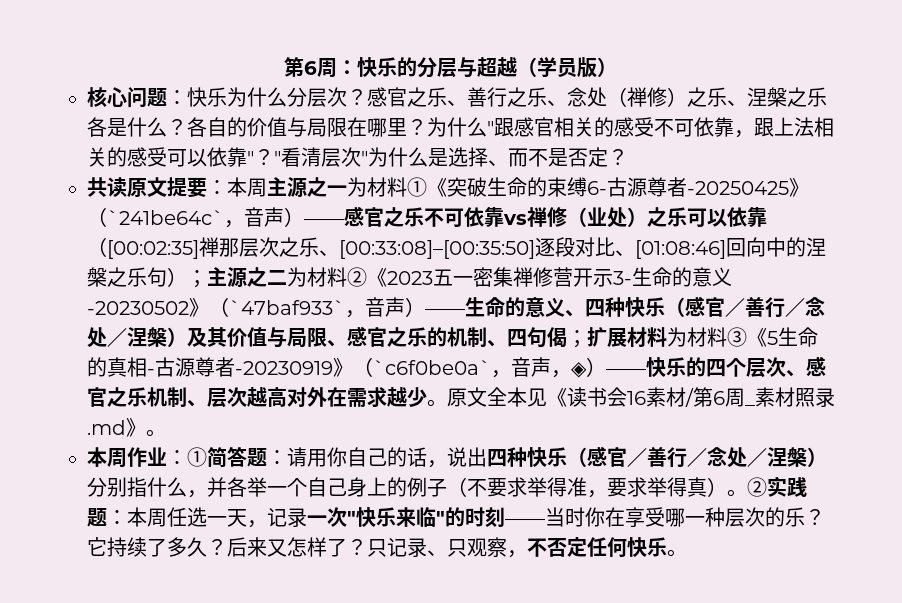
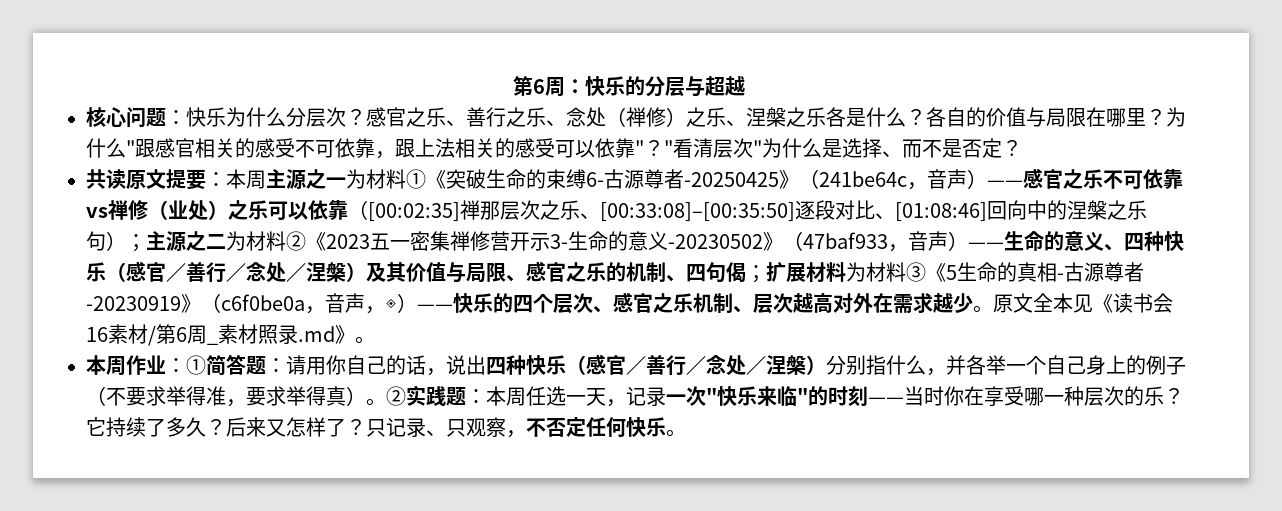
[516,57,617,78] （学员版） -> (745, 86) none
[107,210,224,225] `241be64c` -> [819,171,907,187] 241be64c
[229,300,345,315] `47baf933` -> [803,232,888,249] 47baf933
[373,360,491,375] `c6f0be0a` -> [221,294,305,311] c6f0be0a

